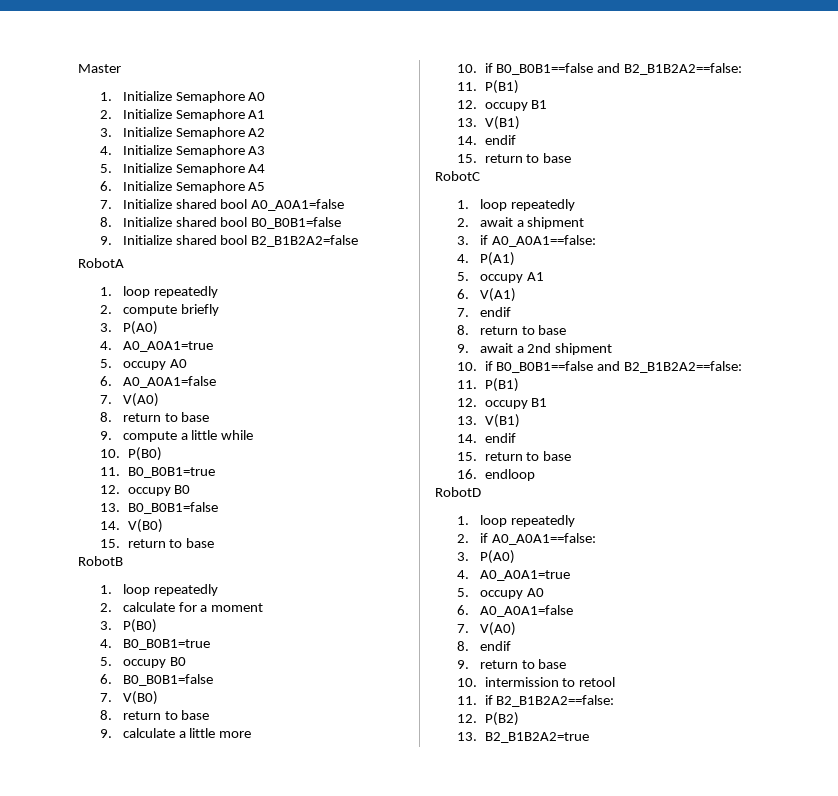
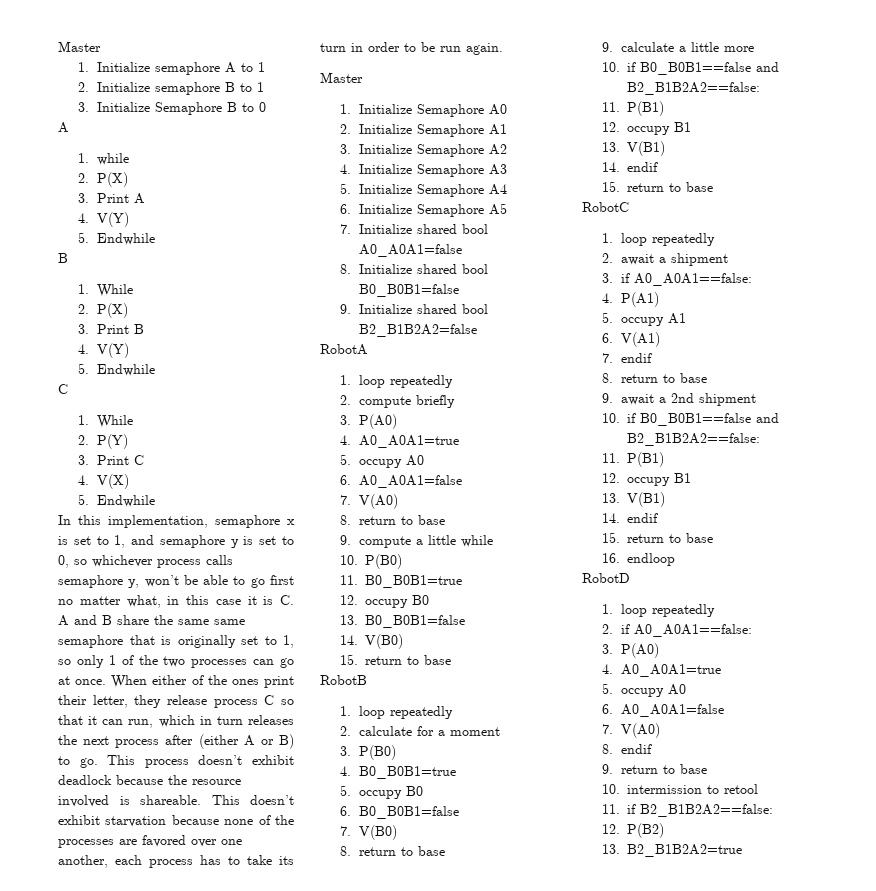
[78,64,121,73] Master -> [58,41,101,52] [77,62,266,75] [77,82,265,95] [77,102,267,115] [58,122,69,133] [77,153,130,165] [77,172,129,187] [77,193,146,204] [77,212,130,227] [77,232,156,245] [58,253,68,263] [77,284,134,297] [77,303,129,318] [77,324,145,334] [77,343,130,358] [77,363,156,376] [58,384,68,394] [77,415,134,428] [77,434,129,449] [77,455,145,465] [77,474,130,489] [77,494,156,507] [58,515,295,528] [58,535,294,548] [58,555,233,568] [58,575,294,588] [58,595,294,608] [58,615,245,626] [58,635,294,648] [58,655,294,668] [58,675,294,688] [58,695,294,708] [58,715,294,728] [58,734,294,749] [58,755,294,768] [58,775,241,785] [58,795,294,807] [58,815,294,827] [58,835,242,848] [58,855,294,868] [320,42,503,55] [320,72,363,83] Master // 1. Initialize semaphore A to 1 // 2. Initialize semaphore B to 1 // 3. Initialize Semaphore B to 0 // A // 1. while // 2. P(X) // 3. Print A // 4. V(Y) // 5. Endwhile // B // 1. While // 2. P(X) // 3. Print B // 4. V(Y) // 5. Endwhile // C // 1. While // 2. P(Y) // 3. Print C // 4. V(X) // 5. Endwhile // In this implementation, semaphore x is set to 1, and semaphore y is set to 0, so whichever process calls semaphore y, won’t be able to go first no matter what, in this case it is C. A and B share the same same semaphore that is originally set to 1, so only 1 of the two processes can go at once. When either of the ones print their letter, they release process C so that it can run, which in turn releases the next process after (either A or B) to go. This process doesn’t exhibit deadlock because the resource involved is shareable. This doesn’t exhibit starvation because none of the processes are favored over one another, each process has to take its turn in order to be run again. // Master

